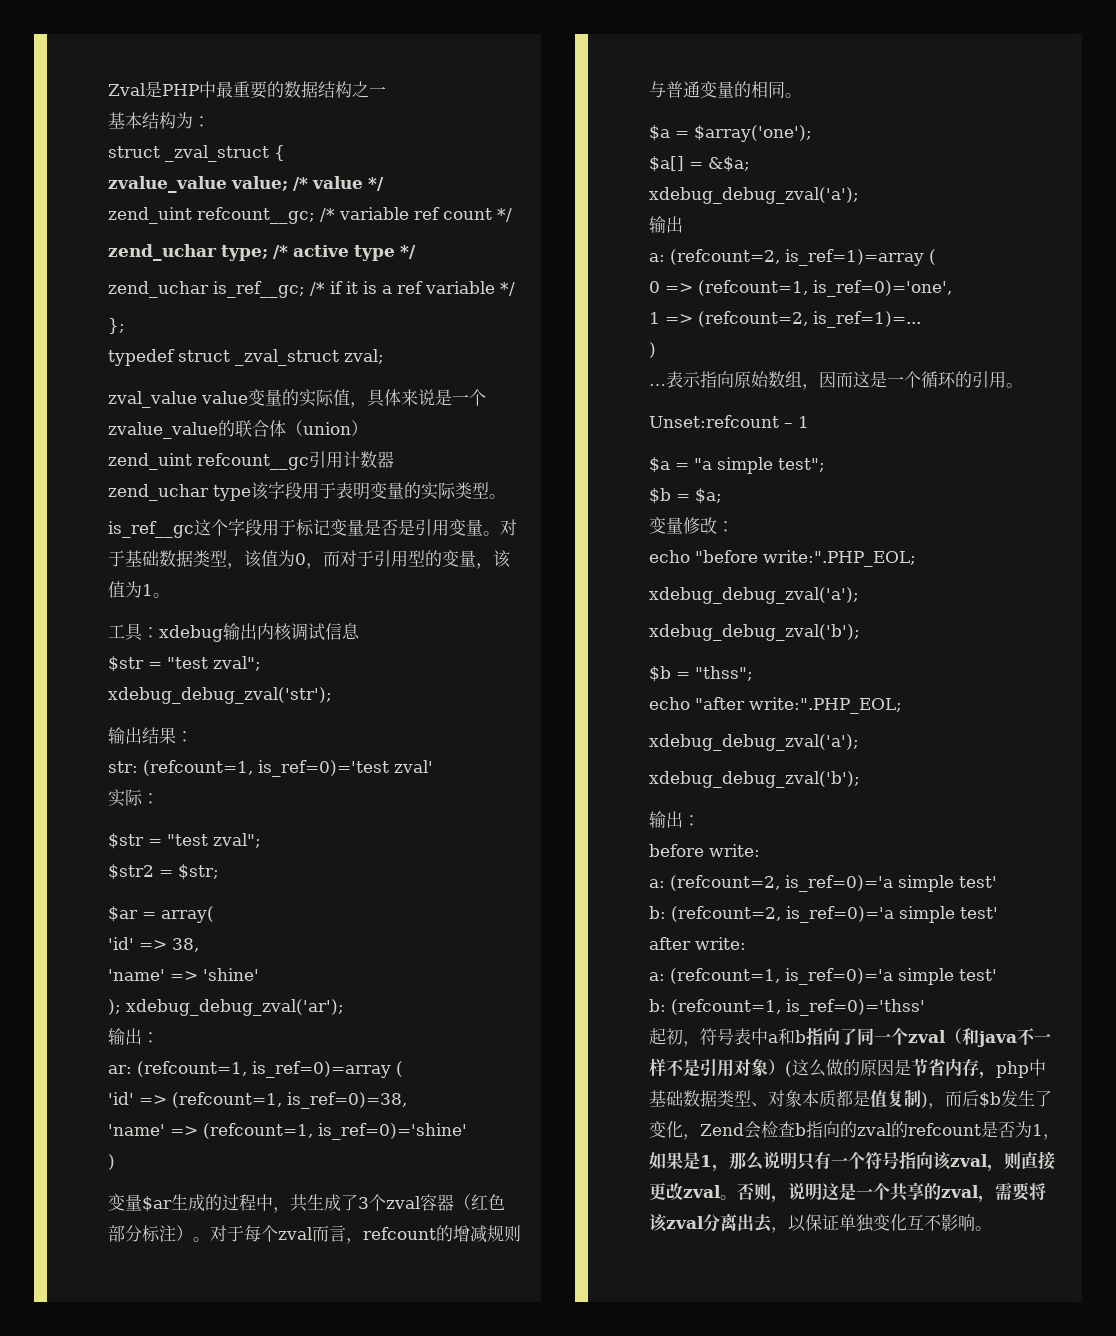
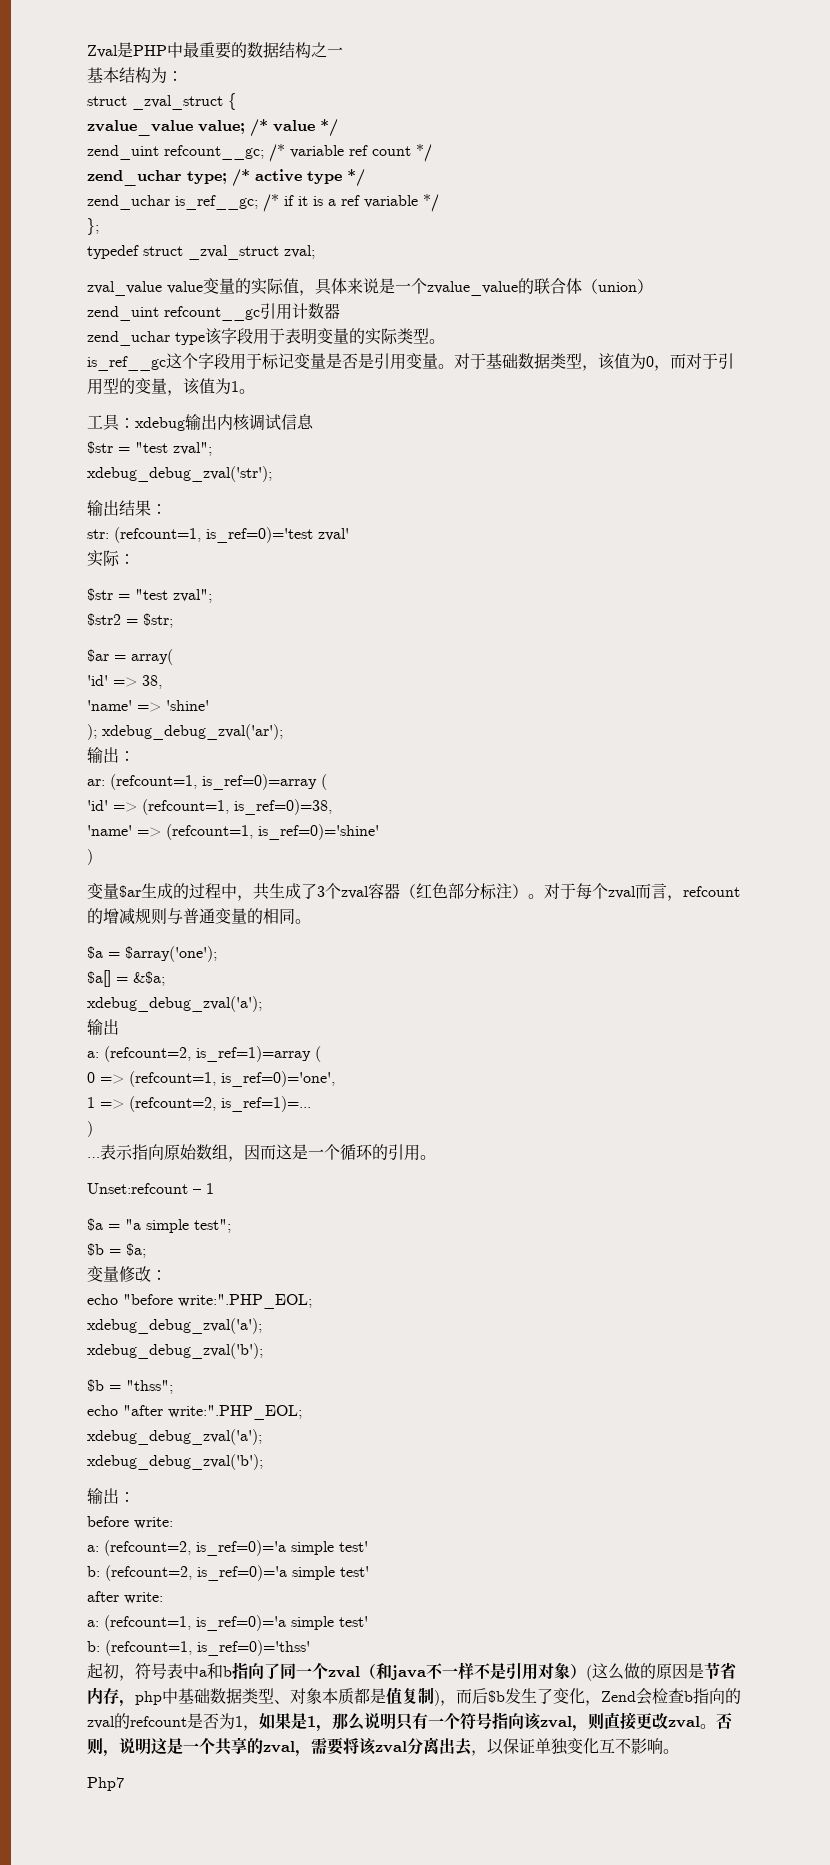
(992, 1228) none -> [87,1777,124,1791] // Php7

